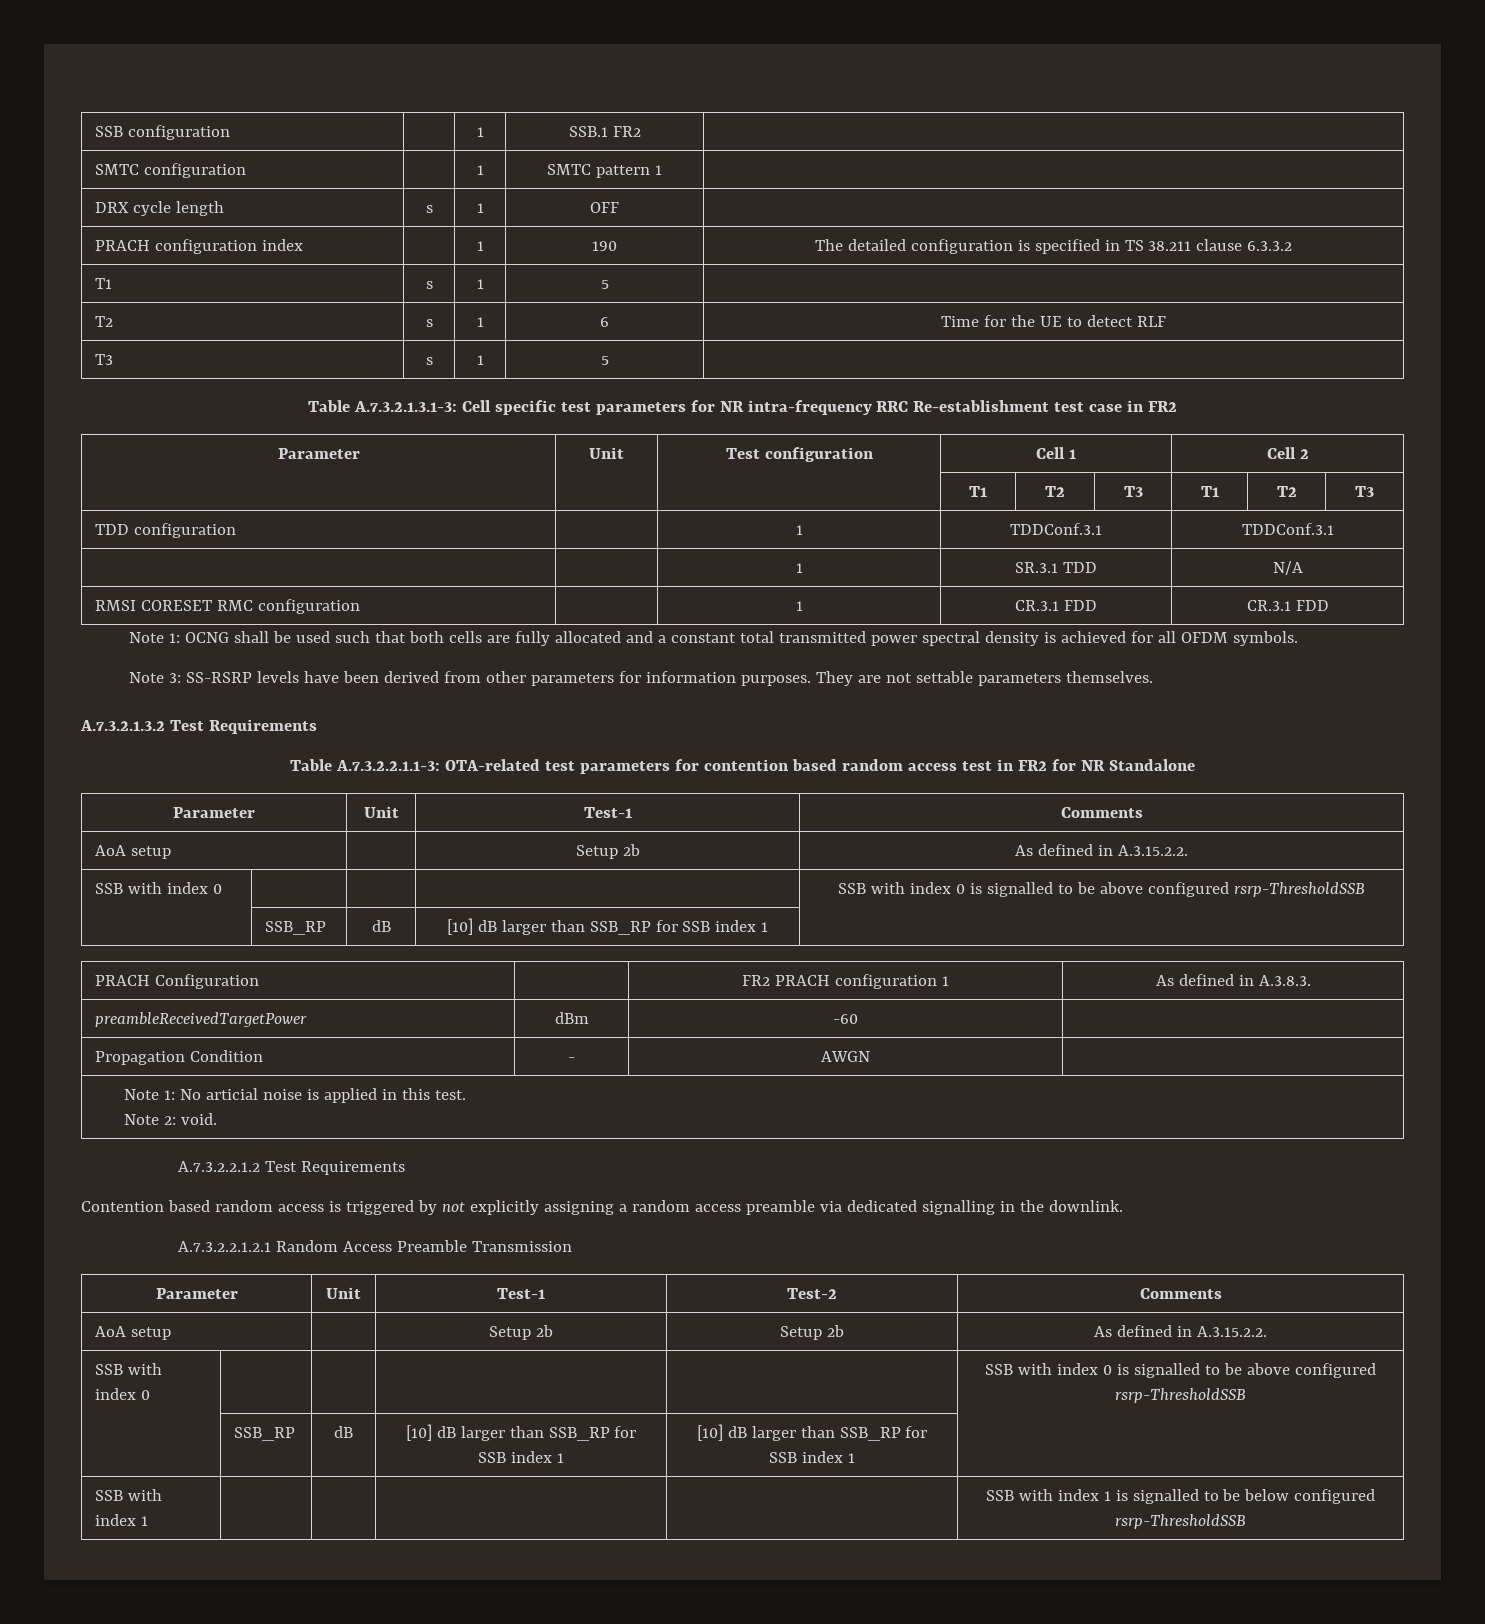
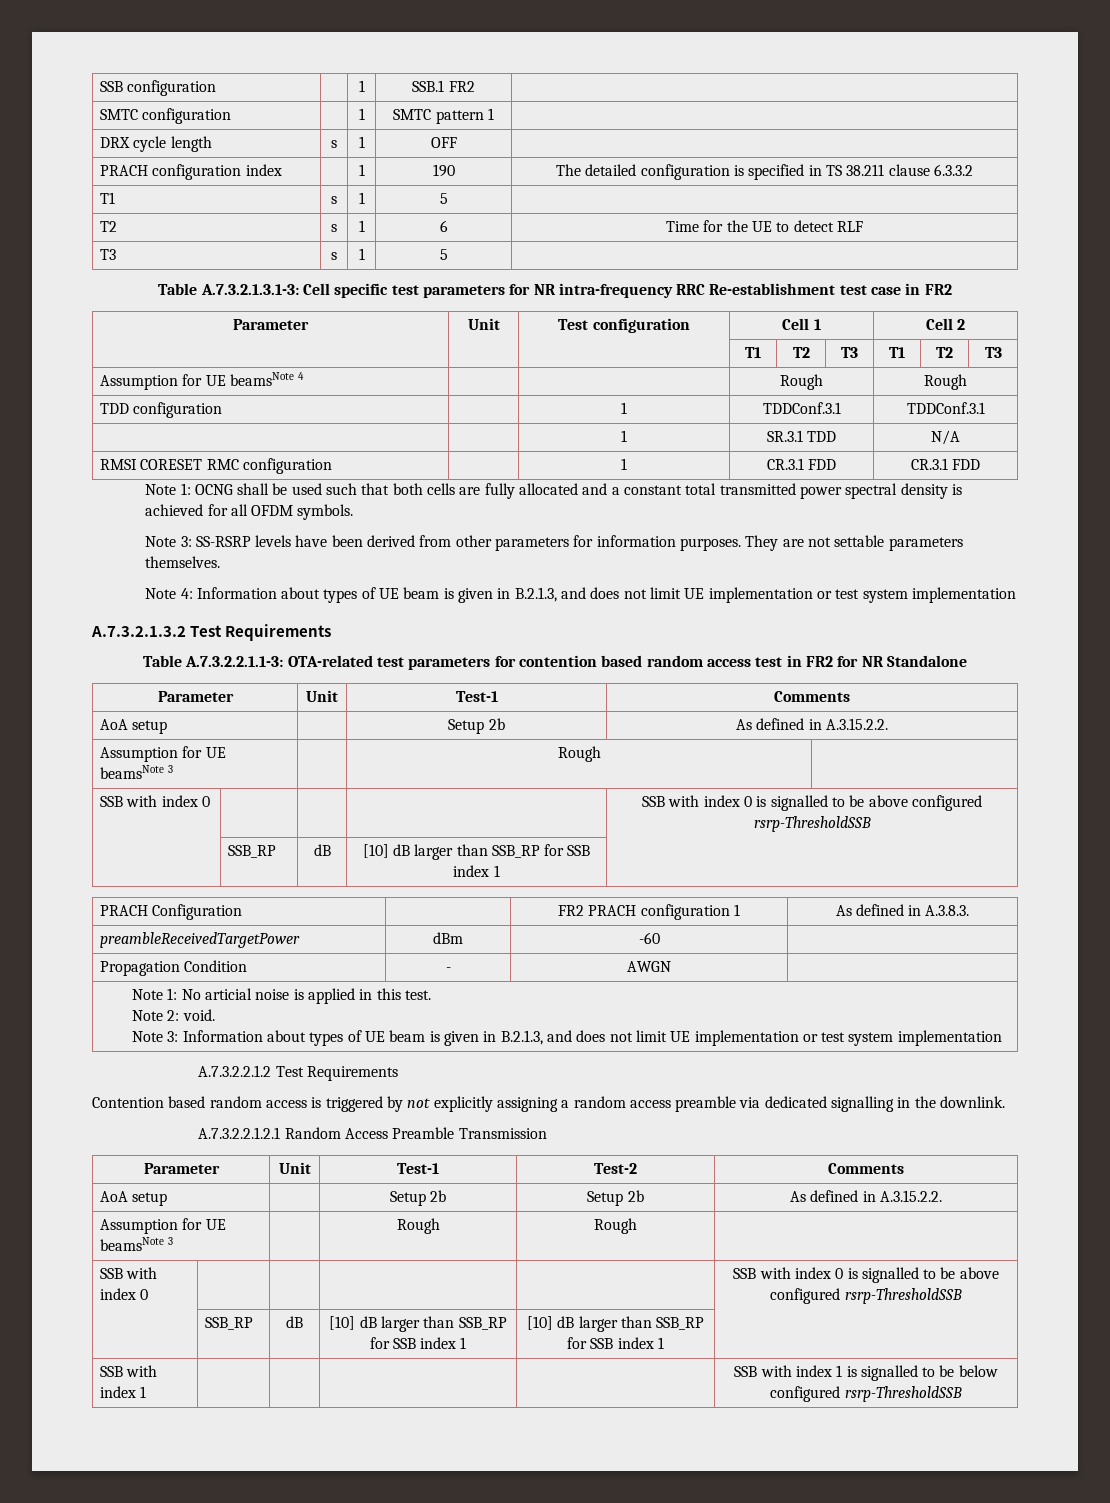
(1374, 491) none -> [100,372,305,390] [780,374,823,390] [924,374,967,390] // Assumption for UE beamsNote 4 | | | Rough | Rough
(1154, 677) none -> [145,587,1016,603] // Note 4: Information about types of UE beam is given in B.2.1.3, and does not limit UE implementation or test system implementation
(1188, 850) none -> [100,746,226,762] [100,765,174,779] [557,746,601,762] // Assumption for UE beamsNote 3 | | Rough |
(218, 1119) none -> [132,1030,1002,1046] // Note 3: Information about types of UE beam is given in B.2.1.3, and does not limit UE implementation or test system implementation
(1267, 1331) none -> [100,1218,226,1234] [100,1237,174,1251] [396,1218,440,1234] [594,1218,637,1234] // Assumption for UE beamsNote 3 | | Rough | Rough |

